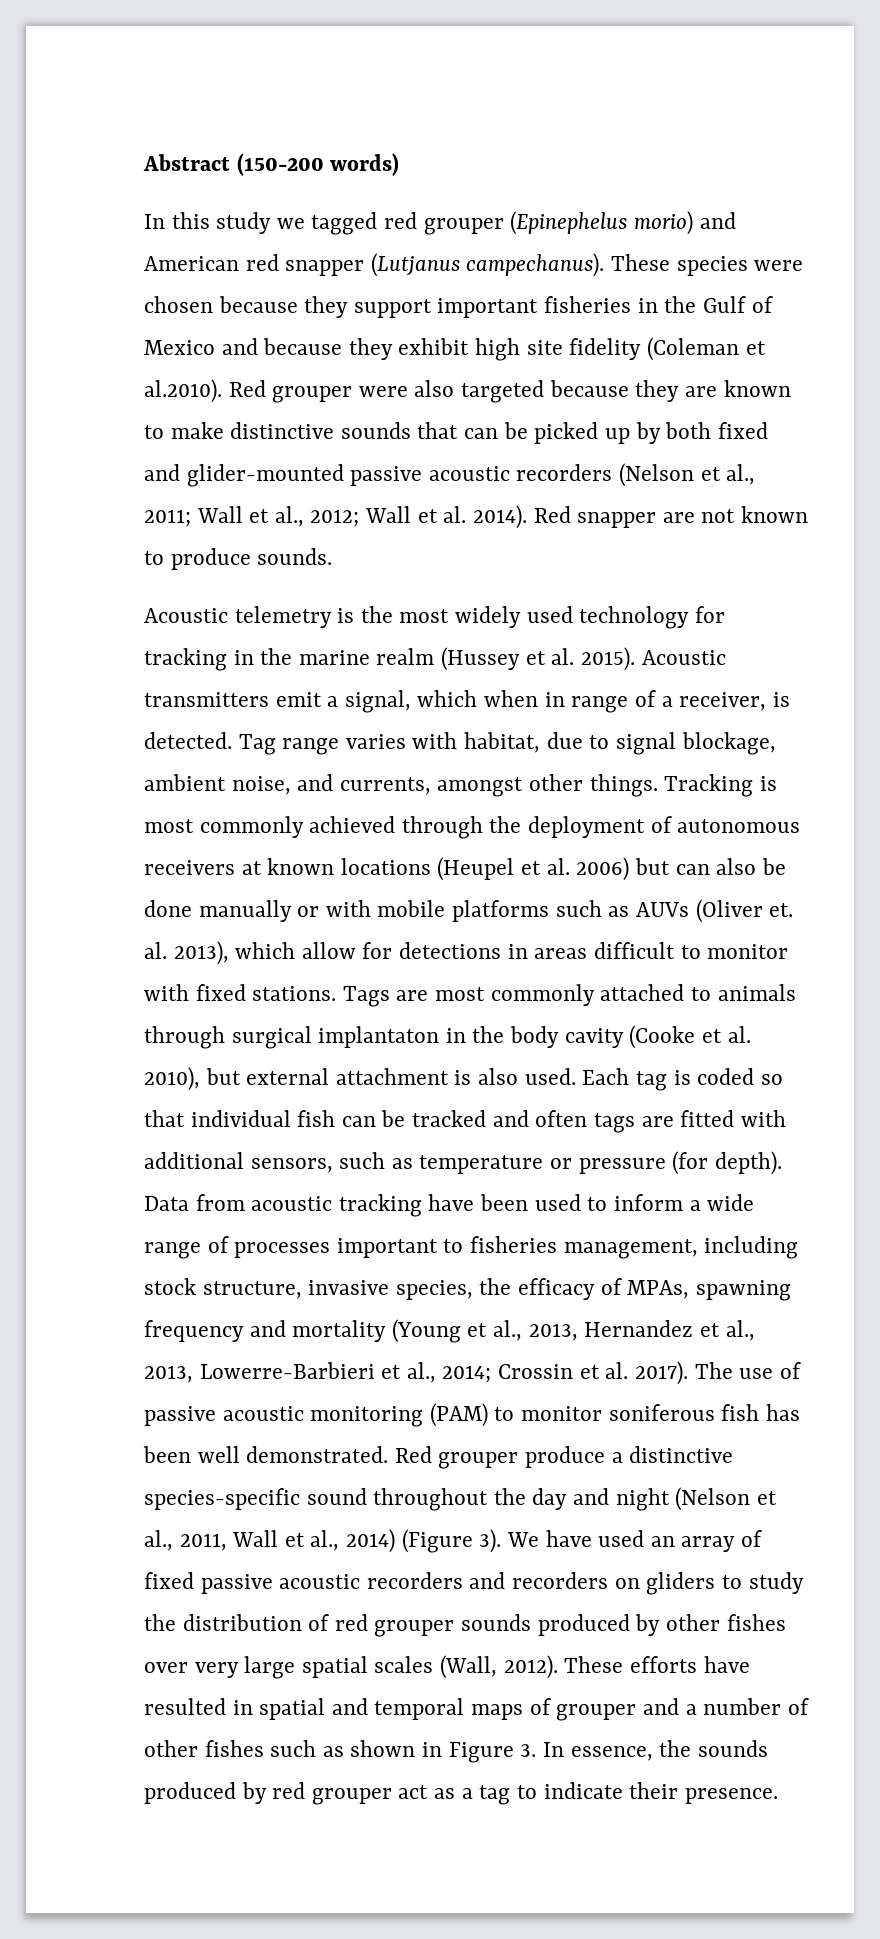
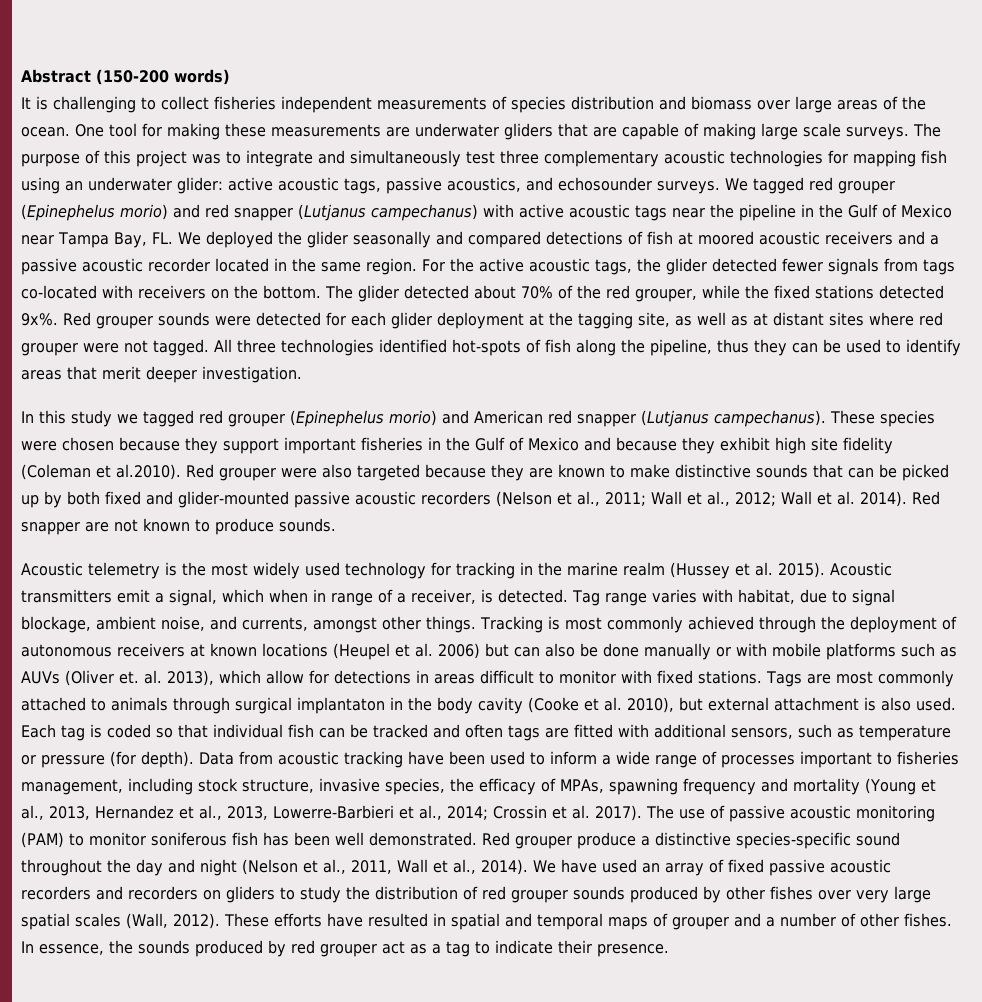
(400, 164) none -> [21,96,926,113] [21,123,941,140] [21,150,947,167] [21,177,895,194] [21,204,952,221] [21,231,939,248] [21,258,955,275] [21,285,944,302] [21,312,943,329] [21,339,961,356] [21,366,302,383] // It is challenging to collect fisheries independent measurements of species distribution and biomass over large areas of the ocean. One tool for making these measurements are underwater gliders that are capable of making large scale surveys. The purpose of this project was to integrate and simultaneously test three complementary acoustic technologies for mapping fish using an underwater glider: active acoustic tags, passive acoustics, and echosounder surveys. We tagged red grouper (Epinephelus morio) and red snapper (Lutjanus campechanus) with active acoustic tags near the pipeline in the Gulf of Mexico near Tampa Bay, FL. We deployed the glider seasonally and compared detections of fish at moored acoustic receivers and a passive acoustic recorder located in the same region. For the active acoustic tags, the glider detected fewer signals from tags co-located with receivers on the bottom. The glider detected about 70% of the red grouper, while the fixed stations detected 9x%. Red grouper sounds were detected for each glider deployment at the tagging site, as well as at distant sites where red grouper were not tagged. All three technologies identified hot-spots of fish along the pipeline, thus they can be used to identify areas that merit deeper investigation.
[346,1529,502,1553] 2014) (Figure 3). -> [480,859,528,875] 2014).
[204,1740,537,1763] fishes such as shown in Figure 3. -> [903,913,952,927] fishes.

